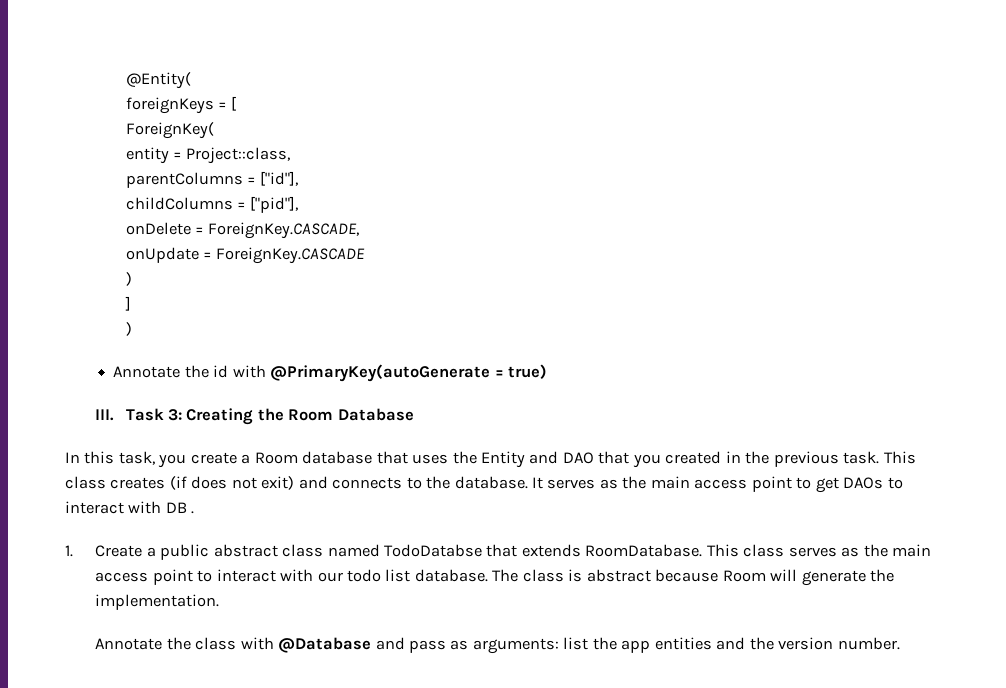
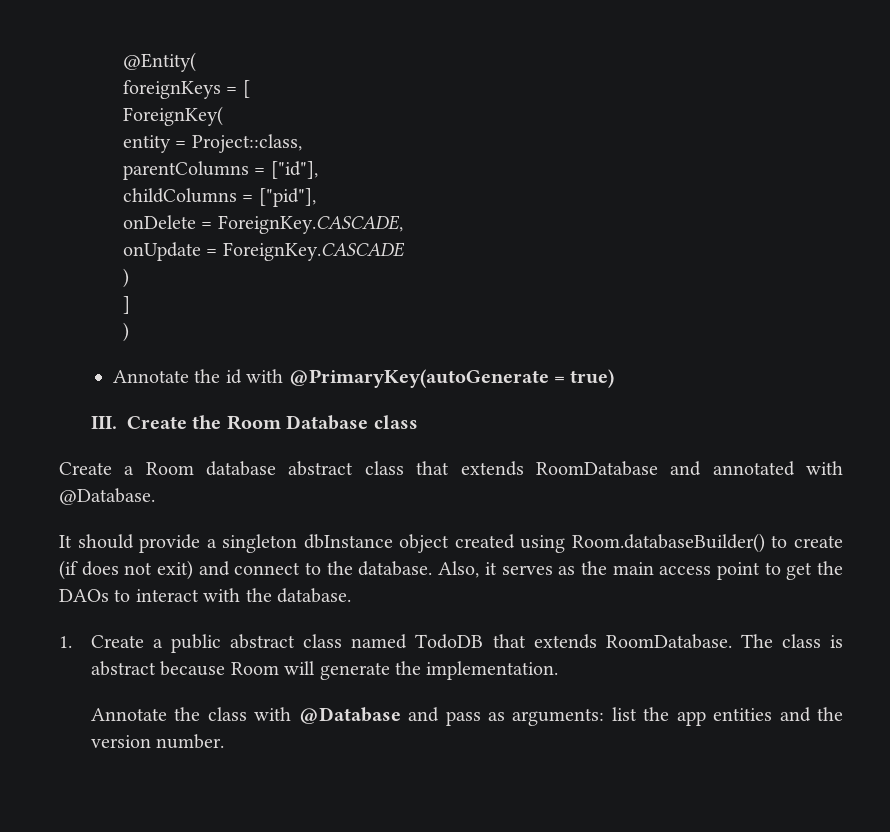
[125,408,254,425] Task 3: Creating -> [126,416,187,429] Create
[65,451,916,468] [65,476,166,489] // In this task, you create a Room database that uses the Entity and DAO that you created in the previous task. This class creates -> [373,415,418,429] [59,461,844,476] [59,488,155,505] [59,533,843,553] class // Create a Room database abstract class that extends RoomDatabase and annotated with @Database. // It should provide a singleton dbInstance object created using Room.databaseBuilder() to create
[332,477,403,489] connects -> [234,562,301,575] connect
[532,477,544,489] It -> [438,561,497,578] Also, it
(839, 485) none -> [817,561,844,575] the
[165,502,195,514] DB . -> [245,588,351,603] the database.
[383,544,482,557] TodoDatabse -> [415,634,484,649] TodoDB
[706,544,932,557] [95,569,488,585] This class serves as the main access point to interact with our todo list database. -> (732, 641) none

